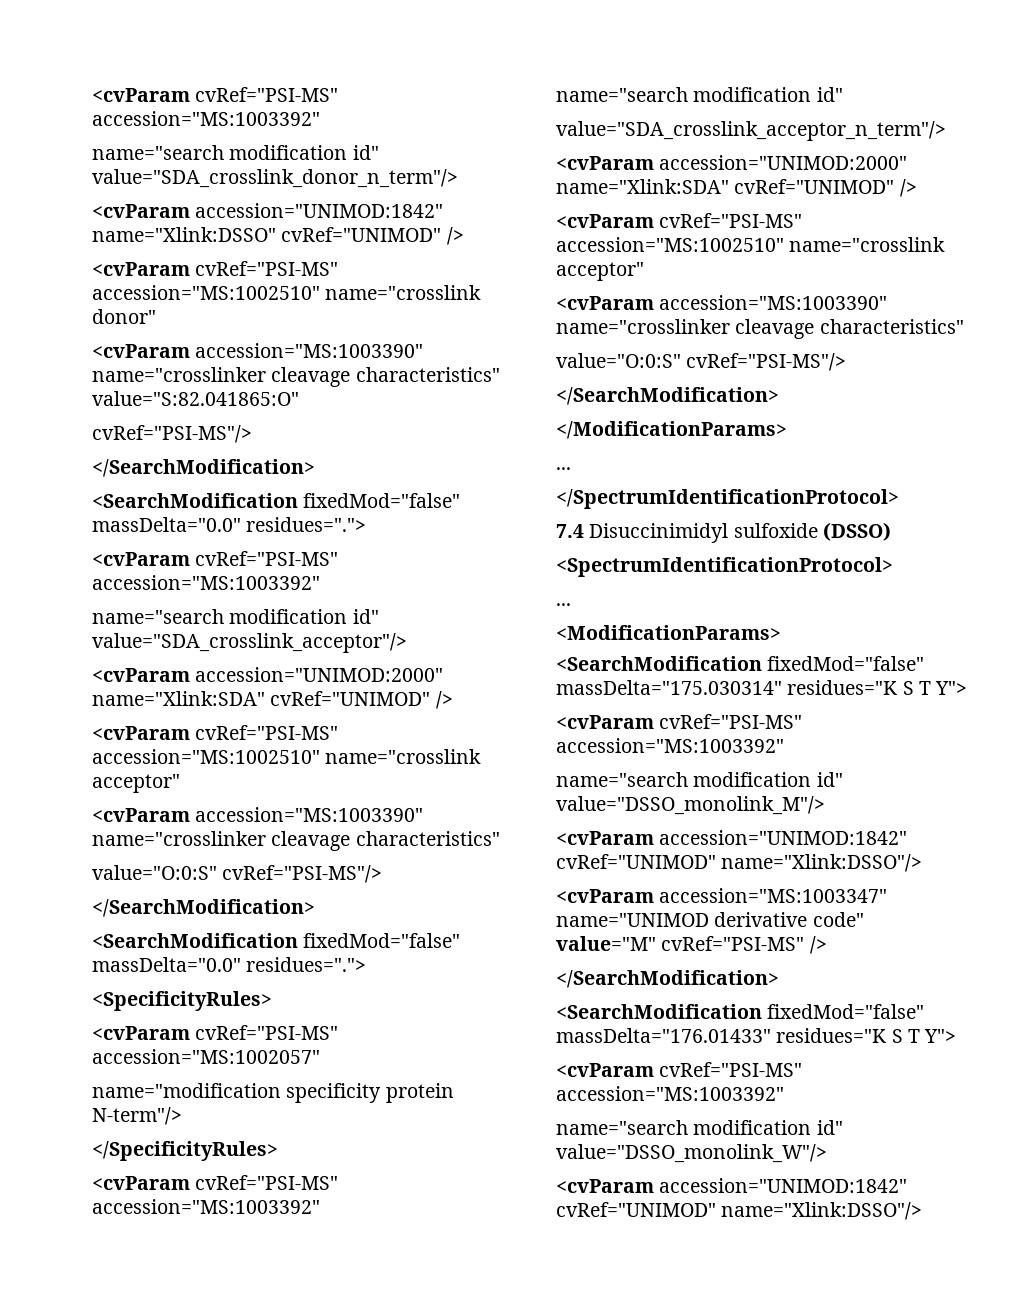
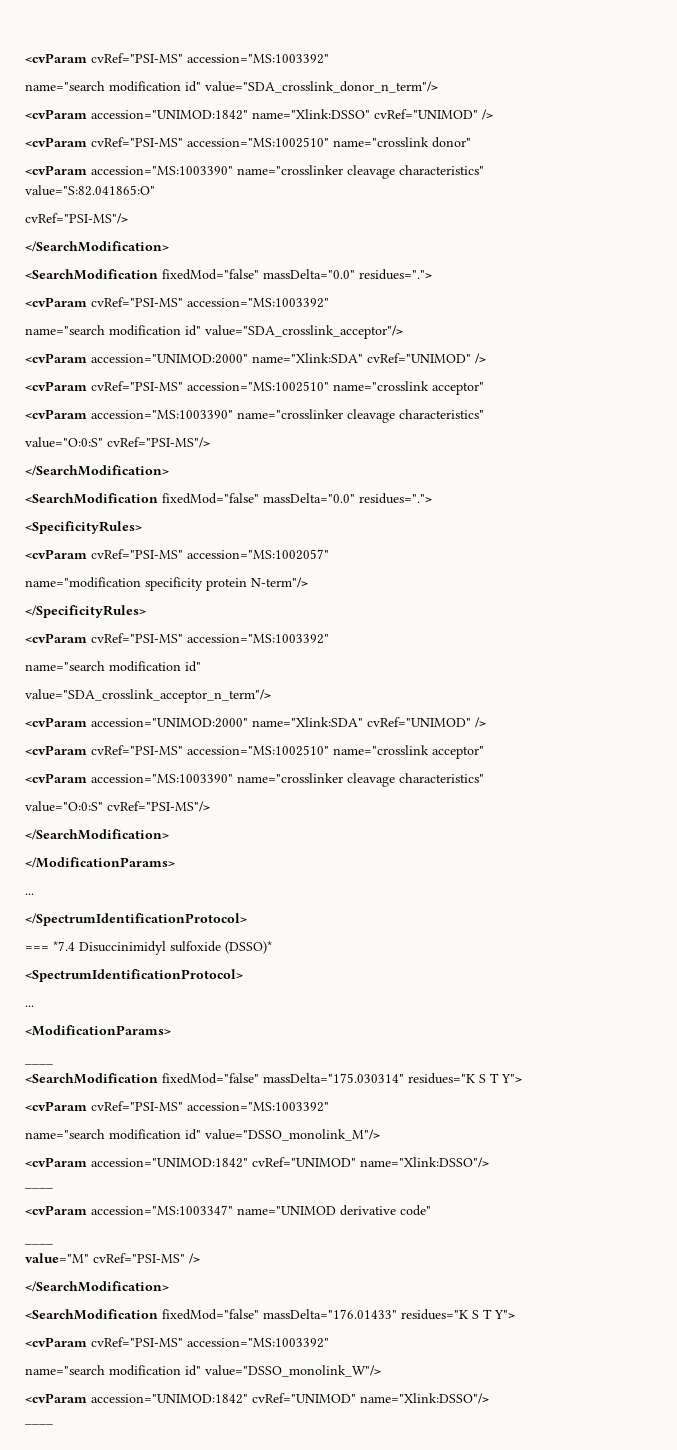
[556,524,584,538] 7.4 -> [25,941,75,951] === *7.4
[822,522,891,541] (DSSO) -> [225,941,272,954] (DSSO)*
(781, 632) none -> [25,1063,53,1065] // ____
(923, 863) none -> [25,1187,53,1189] // ____
(864, 919) none -> [25,1243,53,1245] // ____
(923, 1211) none -> [25,1423,53,1425] // ____

